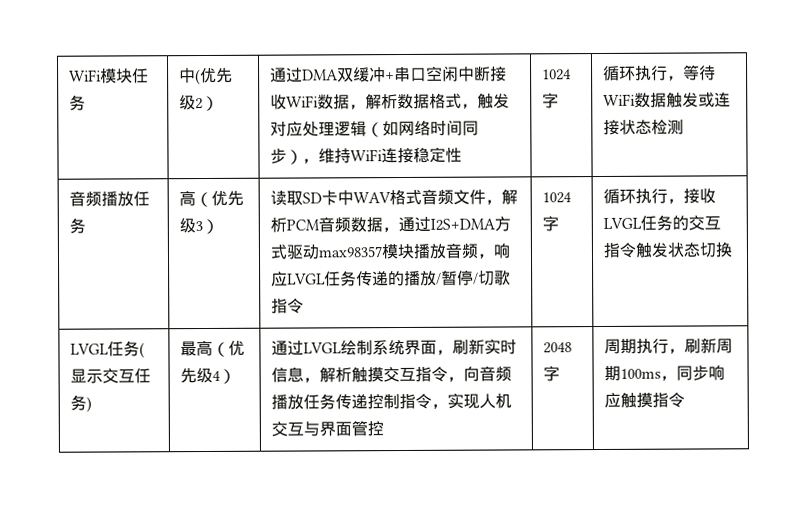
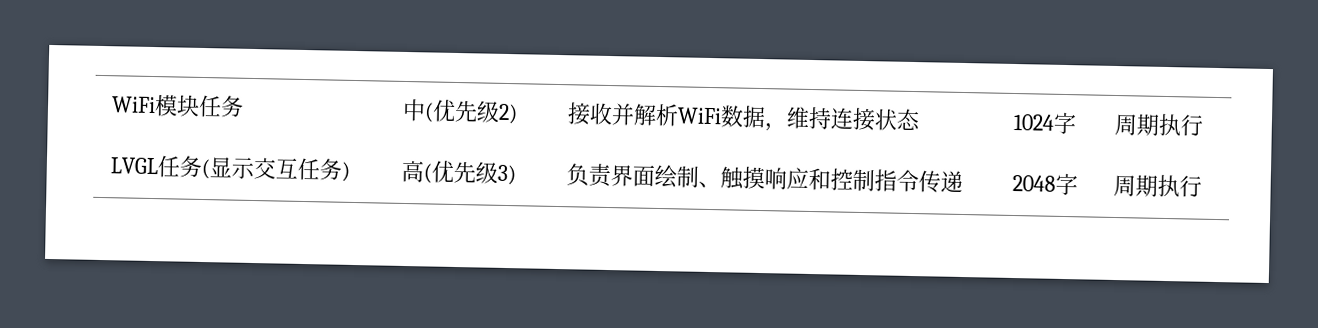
[195,95,220,112] [270,65,508,83] [270,93,511,110] [270,119,480,138] [270,146,463,165] [542,69,573,81] [542,92,560,109] [603,64,717,81] [603,92,732,108] [603,119,685,135] [69,190,151,207] [69,217,87,234] [179,190,245,208] [179,218,220,235] [270,188,519,206] [270,216,512,233] [270,242,512,260] [271,269,512,287] [271,298,305,314] [542,192,573,204] [542,215,560,232] [603,188,717,204] [603,214,722,231] [603,242,733,258] 2） | 通过DMA双缓冲+串口空闲中断接收WiFi数据，解析数据格式，触发对应处理逻辑（如网络时间同步），维持WiFi连接稳定性 | 1024字 | 循环执行，等待WiFi数据触发或连接状态检测 // 音频播放任务 | 高（优先级3） | 读取SD卡中WAV格式音频文件，解析PCM音频数据，通过I2S+DMA方式驱动max98357模块播放音频，响应LVGL任务传递的播放/暂停/切歌指令 | 1024字 | 循环执行，接收LVGL任务的交互指令触发状态切换 -> [497,103,518,125] [566,102,921,132] [1012,111,1077,135] [1113,113,1204,137] 2) | 接收并解析WiFi数据，维持连接状态 | 1024字 | 周期执行
[180,339,246,357] [180,367,237,384] [271,338,518,356] [271,365,513,383] [271,392,513,410] [271,420,385,437] [543,342,573,354] [543,365,561,382] [604,337,734,354] [604,364,726,381] [604,392,686,408] 最高（优先级4） | 通过LVGL绘制系统界面，刷新实时信息，解析触摸交互指令，向音频播放任务传递控制指令，实现人机交互与界面管控 | 2048字 | 周期执行，刷新周期100ms，同步响应触摸指令 -> [400,159,516,186] [565,163,963,193] [1011,172,1078,196] [1112,174,1202,198] 高(优先级3) | 负责界面绘制、触摸响应和控制指令传递 | 2048字 | 周期执行

